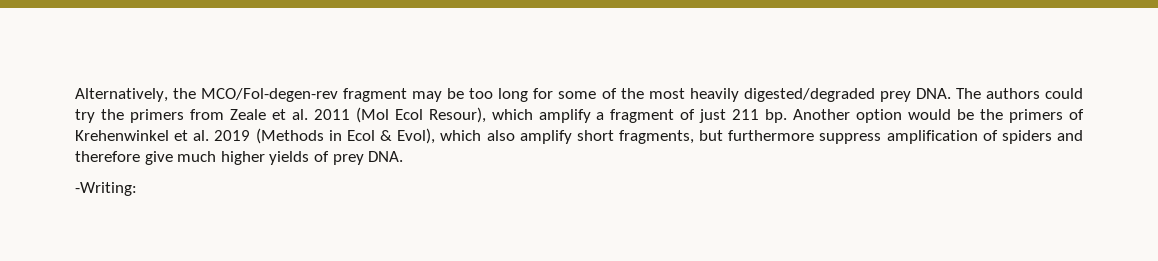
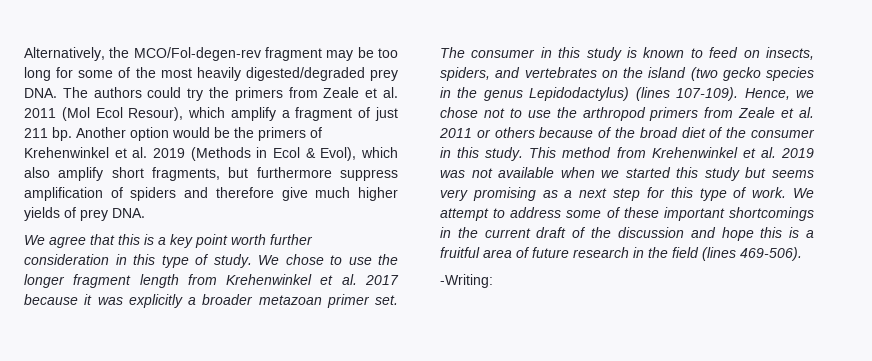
(404, 156) none -> [24,234,313,248] [24,254,398,268] [24,274,399,288] [24,294,398,308] [440,47,814,61] [440,67,814,81] [440,87,814,101] [440,107,814,121] [439,127,815,138] [440,147,814,161] [440,167,814,181] [440,187,814,201] [440,207,814,221] [440,227,814,241] [440,247,802,261] // We agree that this is a key point worth further consideration in this type of study. We chose to use the longer fragment length from Krehenwinkel et al. 2017 because it was explicitly a broader metazoan primer set. The consumer in this study is known to feed on insects, spiders, and vertebrates on the island (two gecko species in the genus Lepidodactylus) (lines 107-109). Hence, we chose not to use the arthropod primers from Zeale et al. 2011 or others because of the broad diet of the consumer in this study. This method from Krehenwinkel et al. 2019 was not available when we started this study but seems very promising as a next step for this type of work. We attempt to address some of these important shortcomings in the current draft of the discussion and hope this is a fruitful area of future research in the field (lines 469-506).

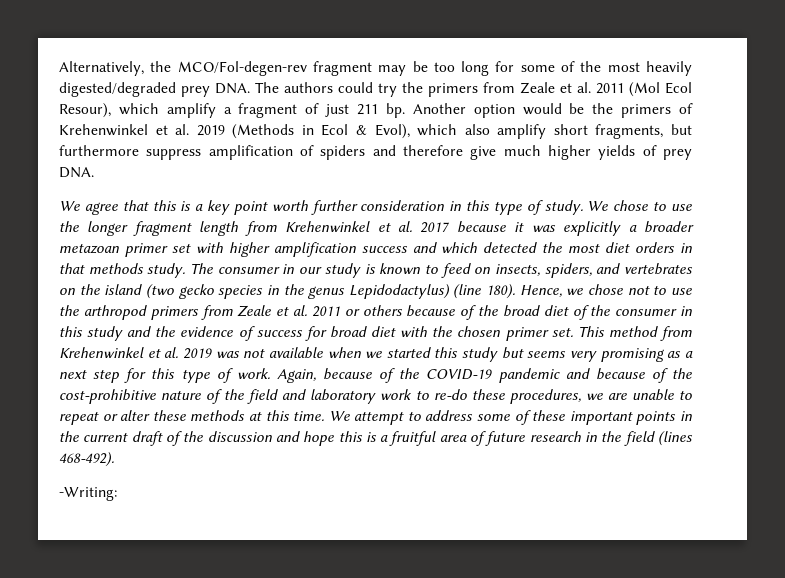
[375,295,398,305] set. -> [171,242,693,257] [59,263,186,278] set with higher amplification success and which detected the most diet orders in that methods study.
[558,47,581,58] this -> [299,267,323,274] our
[635,87,739,101] (lines 107-109). -> [453,284,516,299] (line 180).
[485,147,524,161] study. -> [87,326,573,341] study and the evidence of success for broad diet with the chosen primer set.
(787, 192) none -> [276,368,692,383] [59,389,692,404] [59,410,325,425] Again, because of the COVID-19 pandemic and because of the cost-prohibitive nature of the field and laboratory work to re-do these procedures, we are unable to repeat or alter these methods at this time.
[729,207,814,221] shortcomings -> [636,411,677,425] points
[740,247,802,261] 469-506). -> [59,452,114,467] 468-492).

